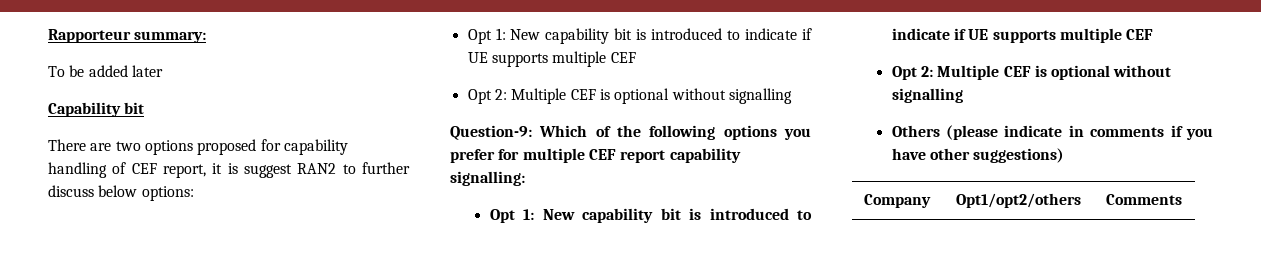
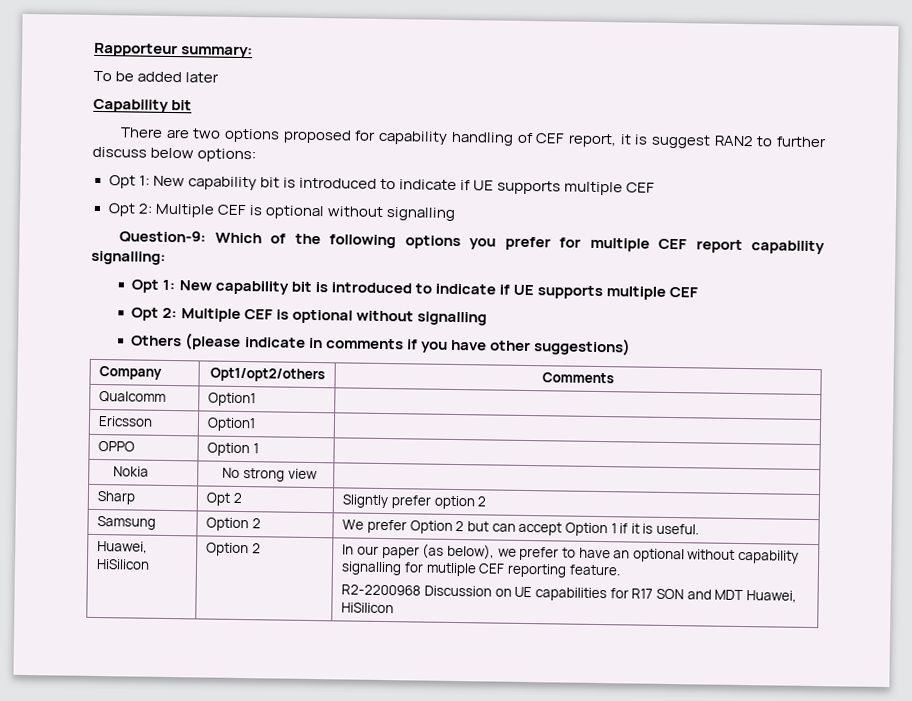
(1182, 199) none -> [99,391,167,403] [208,392,257,407] [98,416,154,427] [207,417,257,432] [98,441,136,452] [207,442,260,457] [113,466,150,477] [222,467,318,482] [97,491,136,505] [206,492,243,506] [342,494,487,510] [97,516,157,530] [206,517,262,532] [342,519,700,537] [97,541,149,554] [96,559,151,570] [206,542,262,557] [342,543,800,564] [341,561,621,578] [341,584,797,603] [341,602,395,614] // Qualcomm | Option1 | // Ericsson | Option1 | // OPPO | Option 1 | // Nokia | No strong view | // Sharp | Opt 2 | Sligntly prefer option 2 // Samsung | Option 2 | We prefer Option 2 but can accept Option 1 if it is useful. // Huawei, HiSilicon | Option 2 | In our paper (as below), we prefer to have an optional without capability signalling for mutliple CEF reporting feature. // R2-2200968 Discussion on UE capabilities for R17 SON and MDT Huawei, HiSilicon

